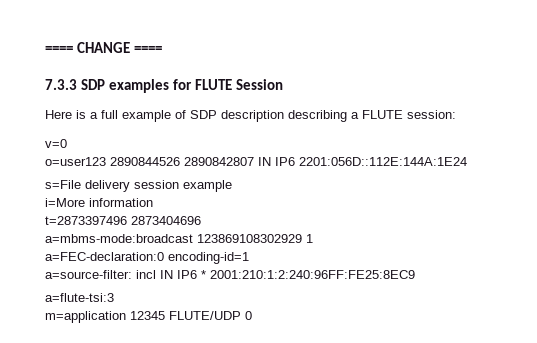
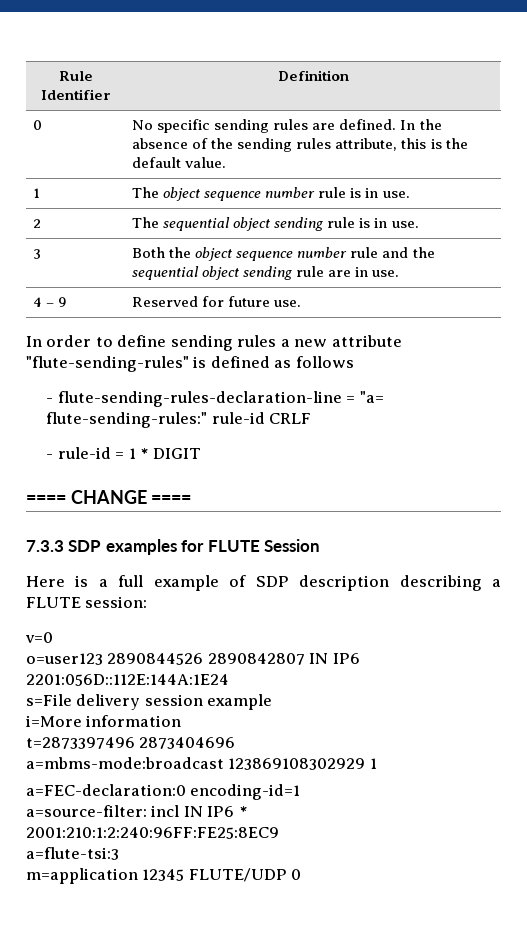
(45, 49) none -> [59,71,93,81] [41,89,111,100] [277,70,349,81] [33,120,43,130] [132,119,442,133] [132,138,468,152] [132,157,227,168] [33,188,41,198] [132,187,410,201] [33,219,42,228] [132,217,419,231] [33,249,42,259] [132,247,435,261] [132,266,400,280] [33,297,68,307] [132,296,302,307] [26,335,402,351] [26,356,354,372] [46,391,384,407] [46,412,312,428] [46,447,201,459] Rule Identifier | Definition // 0 | No specific sending rules are defined. In the absence of the sending rules attribute, this is the default value. // 1 | The object sequence number rule is in use. // 2 | The sequential object sending rule is in use. // 3 | Both the object sequence number rule and the sequential object sending rule are in use. // 4 – 9 | Reserved for future use. // In order to define sending rules a new attribute "flute-sending-rules" is defined as follows // - flute-sending-rules-declaration-line = "a= flute-sending-rules:" rule-id CRLF // - rule-id = 1 * DIGIT //

